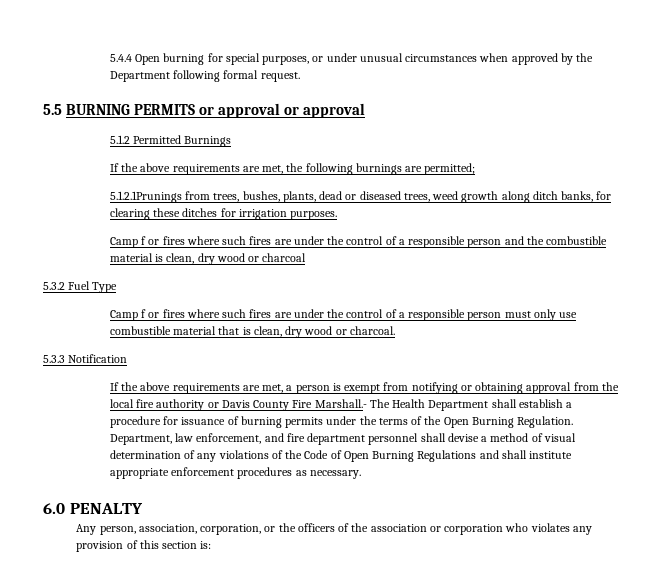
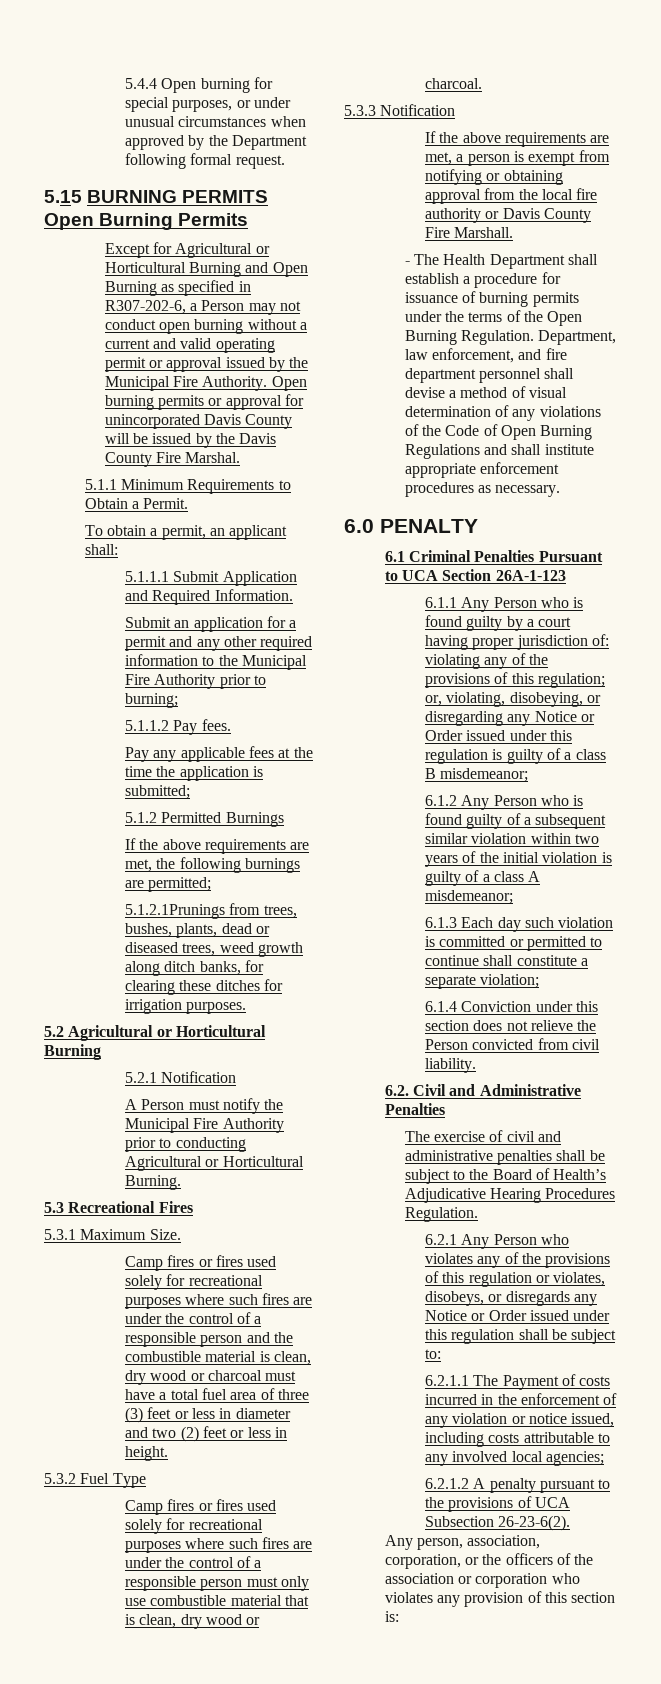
[43,104,62,115] 5.5 -> [44,190,82,203] 5.15
[199,103,366,118] or approval or approval -> [44,213,249,230] [104,242,270,258] [104,262,308,277] [104,280,251,296] [104,300,302,315] [104,319,308,334] [104,338,275,353] [104,357,309,372] [104,376,307,391] [104,394,305,410] [104,414,293,429] [104,433,277,448] [104,452,241,467] [84,479,291,494] [84,498,189,509] [84,525,288,540] [84,544,118,555] [125,571,297,586] [125,589,293,605] [125,616,297,632] [125,636,313,651] [125,654,308,670] [125,674,267,689] [125,693,179,708] [125,719,231,735] [125,746,313,762] [125,766,264,781] [125,785,191,799] Open Burning Permits // Except for Agricultural or Horticultural Burning and Open Burning as specified in R307-202-6, a Person may not conduct open burning without a current and valid operating permit or approval issued by the Municipal Fire Authority. Open burning permits or approval for unincorporated Davis County will be issued by the Davis County Fire Marshal. // 5.1.1 Minimum Requirements to Obtain a Permit. // To obtain a permit, an applicant shall: // 5.1.1.1 Submit Application and Required Information. // Submit an application for a permit and any other required information to the Municipal Fire Authority prior to burning; // 5.1.1.2 Pay fees. // Pay any applicable fees at the time the application is submitted;
[109,236,185,248] // Camp f or fires -> [44,1025,266,1041] [44,1044,101,1060] [125,1071,237,1083] [125,1098,284,1114] [125,1118,284,1133] [125,1137,246,1152] [125,1156,304,1171] [125,1175,182,1190] [44,1201,193,1213] [44,1229,181,1240] [125,1255,277,1271] [125,1274,263,1290] [125,1297,182,1309] // 5.2 Agricultural or Horticultural Burning // 5.2.1 Notification // A Person must notify the Municipal Fire Authority prior to conducting Agricultural or Horticultural Burning. // 5.3 Recreational Fires // 5.3.1 Maximum Size. // Camp fires or fires used solely for recreational purposes
(307, 257) none -> [265,1371,297,1381] [125,1388,310,1400] [125,1407,291,1423] [125,1426,288,1442] [125,1446,169,1461] must have a total fuel area of three (3) feet or less in diameter and two (2) feet or less in height.
[141,309,185,318] f or fires -> [167,1499,277,1511] [125,1518,263,1534] [125,1541,182,1553] fires or fires used solely for recreational purposes
[314,399,367,408] Marshall.- -> [454,227,514,238] [404,261,410,265] Marshall. // -
(143, 508) none -> [384,550,603,562] [384,569,566,581] [425,597,584,612] [425,615,572,631] [425,634,610,650] [425,653,549,669] [425,672,606,688] [425,692,602,707] [425,711,596,726] [425,730,573,741] [425,748,606,764] [425,768,529,782] [425,795,584,810] [425,813,607,829] [425,833,600,844] [425,851,612,867] [425,870,541,886] [425,890,514,904] [425,917,614,932] [425,936,603,951] [425,955,589,966] [425,974,540,989] [425,1001,599,1012] [425,1020,597,1031] [425,1038,601,1050] [425,1058,477,1073] [384,1084,581,1096] [384,1103,445,1115] [404,1130,562,1142] [404,1150,605,1165] [404,1168,607,1184] [404,1188,616,1203] [404,1207,478,1222] [425,1234,570,1249] [425,1252,611,1268] [425,1271,606,1287] [425,1291,598,1306] [425,1310,611,1321] [425,1329,617,1344] [425,1349,442,1359] [425,1374,611,1390] [425,1393,618,1405] [425,1413,615,1428] [425,1432,611,1447] [425,1451,605,1466] [425,1478,611,1493] [425,1496,571,1512] [425,1515,571,1531] // 6.1 Criminal Penalties Pursuant to UCA Section 26A-1-123 // 6.1.1 Any Person who is found guilty by a court having proper jurisdiction of: violating any of the provisions of this regulation; or, violating, disobeying, or disregarding any Notice or Order issued under this regulation is guilty of a class B misdemeanor; // 6.1.2 Any Person who is found guilty of a subsequent similar violation within two years of the initial violation is guilty of a class A misdemeanor; // 6.1.3 Each day such violation is committed or permitted to continue shall constitute a separate violation; // 6.1.4 Conviction under this section does not relieve the Person convicted from civil liability. // 6.2. Civil and Administrative Penalties // The exercise of civil and administrative penalties shall be subject to the Board of Health’s Adjudicative Hearing Procedures Regulation. // 6.2.1 Any Person who violates any of the provisions of this regulation or violates, disobeys, or disregards any Notice or Order issued under this regulation shall be subject to: // 6.2.1.1 The Payment of costs incurred in the enforcement of any violation or notice issued, including costs attributable to any involved local agencies; // 6.2.1.2 A penalty pursuant to the provisions of UCA Subsection 26-23-6(2).

